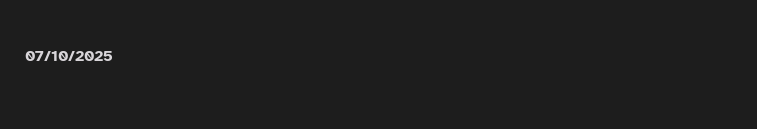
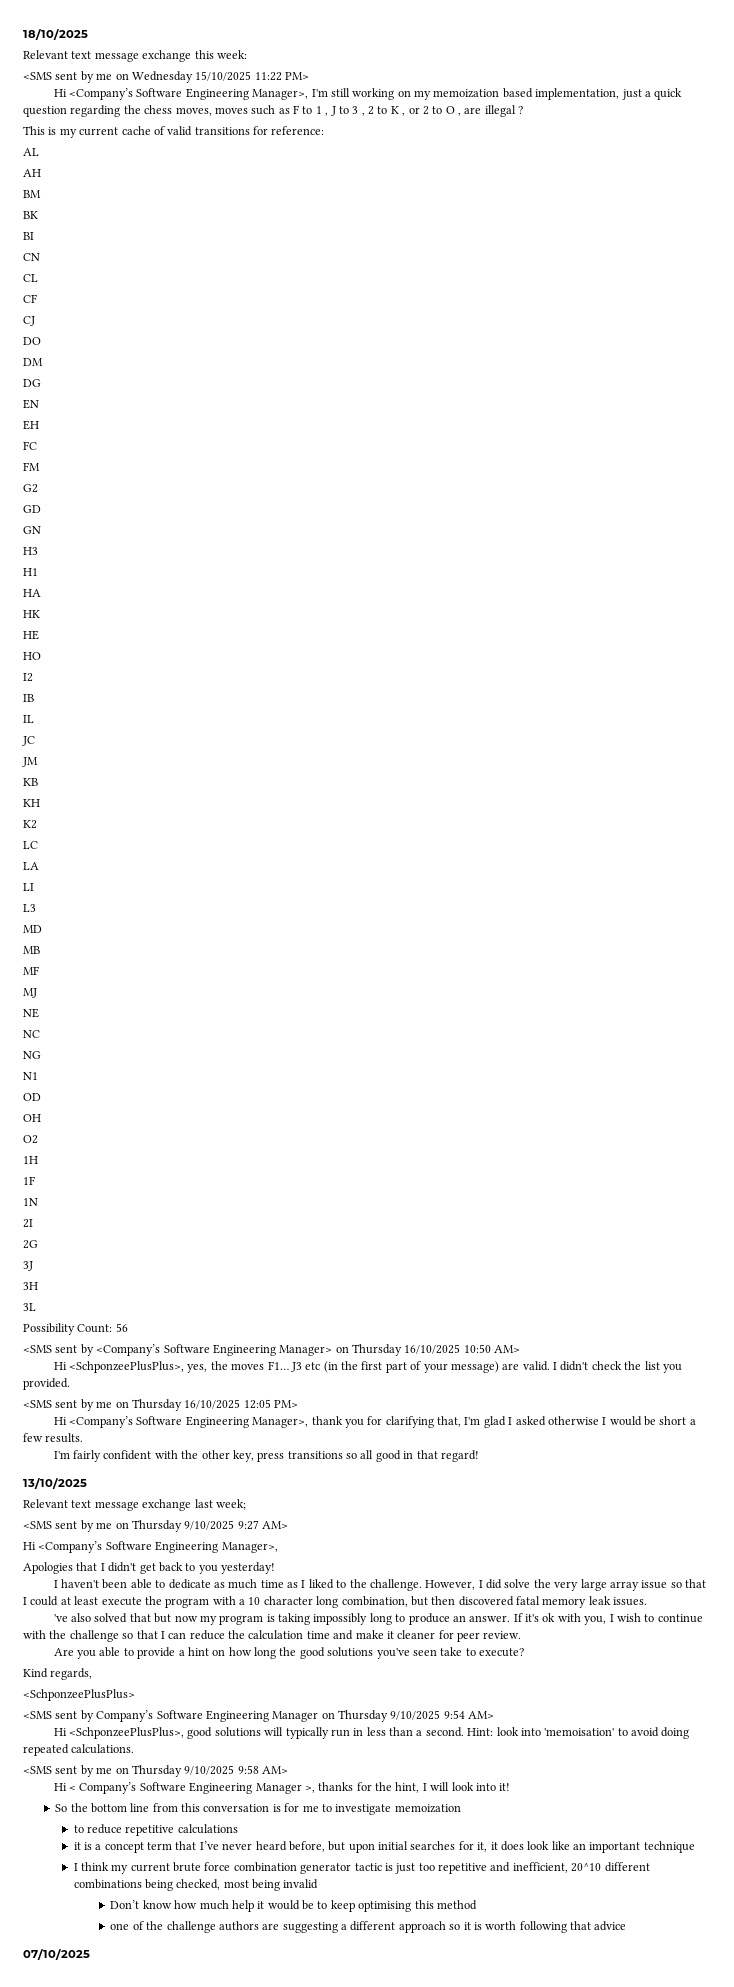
(25, 56) none -> [23,29,88,40] [23,50,247,62] [23,71,309,83] [53,88,683,100] [23,105,524,117] [23,126,325,138] [23,148,39,156] [23,169,41,177] [23,190,41,198] [23,211,38,219] [23,232,34,240] [23,253,40,261] [23,274,38,282] [23,294,37,303] [23,316,35,326] [23,337,41,345] [23,358,43,366] [23,379,41,387] [23,399,39,409] [23,420,39,430] [23,441,37,450] [23,462,40,471] [23,484,38,493] [23,505,41,513] [23,526,41,534] [23,547,38,555] [23,568,38,576] [23,589,41,597] [23,610,40,618] [23,630,39,640] [23,652,41,660] [23,673,33,682] [23,694,34,702] [23,715,34,723] [22,736,35,746] [22,757,38,767] [23,778,38,786] [23,799,40,807] [23,820,37,829] [23,841,38,849] [23,862,39,870] [23,883,34,891] [23,904,36,912] [23,925,42,933] [23,946,40,954] [23,966,39,975] [23,988,37,998] [23,1008,39,1018] [23,1030,40,1038] [23,1051,41,1059] [23,1072,38,1080] [23,1093,41,1101] [23,1114,41,1122] [23,1135,38,1144] [23,1156,38,1164] [23,1176,35,1185] [23,1198,38,1206] [23,1219,33,1228] [23,1240,38,1249] [23,1261,33,1271] [23,1282,38,1290] [23,1303,36,1311] [23,1323,128,1335] [23,1344,521,1356] [53,1361,682,1373] [23,1378,70,1390] [23,1399,298,1411] [53,1416,696,1428] [23,1433,84,1443] [53,1450,479,1462] [23,1478,87,1489] [23,1499,246,1511] [23,1520,288,1532] [23,1541,278,1553] [23,1562,275,1574] [53,1579,707,1591] [23,1596,648,1608] [53,1613,703,1625] [23,1630,522,1642] [53,1647,525,1659] [23,1668,93,1680] [23,1689,135,1701] [23,1710,495,1722] [53,1727,690,1739] [23,1744,135,1756] [23,1765,288,1777] [53,1782,511,1794] [55,1803,461,1815] [73,1824,238,1836] [73,1841,695,1853] [73,1862,650,1874] [73,1879,319,1891] [110,1900,477,1912] [110,1921,627,1933] 18/10/2025 // Relevant text message exchange this week: // <SMS sent by me on Wednesday 15/10/2025 11:22 PM> // Hi <Company’s Software Engineering Manager>, I'm still working on my memoization based implementation, just a quick question regarding the chess moves, moves such as F to 1 , J to 3 , 2 to K , or 2 to O , are illegal ? // This is my current cache of valid transitions for reference: // AL // AH // BM // BK // BI // CN // CL // CF // CJ // DO // DM // DG // EN // EH // FC // FM // G2 // GD // GN // H3 // H1 // HA // HK // HE // HO // I2 // IB // IL // JC // JM // KB // KH // K2 // LC // LA // LI // L3 // MD // MB // MF // MJ // NE // NC // NG // N1 // OD // OH // O2 // 1H // 1F // 1N // 2I // 2G // 3J // 3H // 3L // Possibility Count: 56 // <SMS sent by <Company’s Software Engineering Manager> on Thursday 16/10/2025 10:50 AM> // Hi <SchponzeePlusPlus>, yes, the moves F1… J3 etc (in the first part of your message) are valid. I didn't check the list you provided. // <SMS sent by me on Thursday 16/10/2025 12:05 PM> // Hi <Company’s Software Engineering Manager>, thank you for clarifying that, I'm glad I asked otherwise I would be short a few results. // I'm fairly confident with the other key, press transitions so all good in that regard! // 13/10/2025 // Relevant text message exchange last week; // <SMS sent by me on Thursday 9/10/2025 9:27 AM> // Hi <Company’s Software Engineering Manager>, // Apologies that I didn't get back to you yesterday! // I haven't been able to dedicate as much time as I liked to the challenge. However, I did solve the very large array issue so that I could at least execute the program with a 10 character long combination, but then discovered fatal memory leak issues. // 've also solved that but now my program is taking impossibly long to produce an answer. If it's ok with you, I wish to continue with the challenge so that I can reduce the calculation time and make it cleaner for peer review. // Are you able to provide a hint on how long the good solutions you've seen take to execute? // Kind regards, // <SchponzeePlusPlus> // <SMS sent by Company’s Software Engineering Manager on Thursday 9/10/2025 9:54 AM> // Hi <SchponzeePlusPlus>, good solutions will typically run in less than a second. Hint: look into 'memoisation' to avoid doing repeated calculations. // <SMS sent by me on Thursday 9/10/2025 9:58 AM> // Hi < Company’s Software Engineering Manager >, thanks for the hint, I will look into it! // So the bottom line from this conversation is for me to investigate memoization // to reduce repetitive calculations // it is a concept term that I’ve never heard before, but upon initial searches for it, it does look like an important technique // I think my current brute force combination generator tactic is just too repetitive and inefficient, 20^10 different combinations being checked, most being invalid // Don’t know how much help it would be to keep optimising this method // one of the challenge authors are suggesting a different approach so it is worth following that advice //

